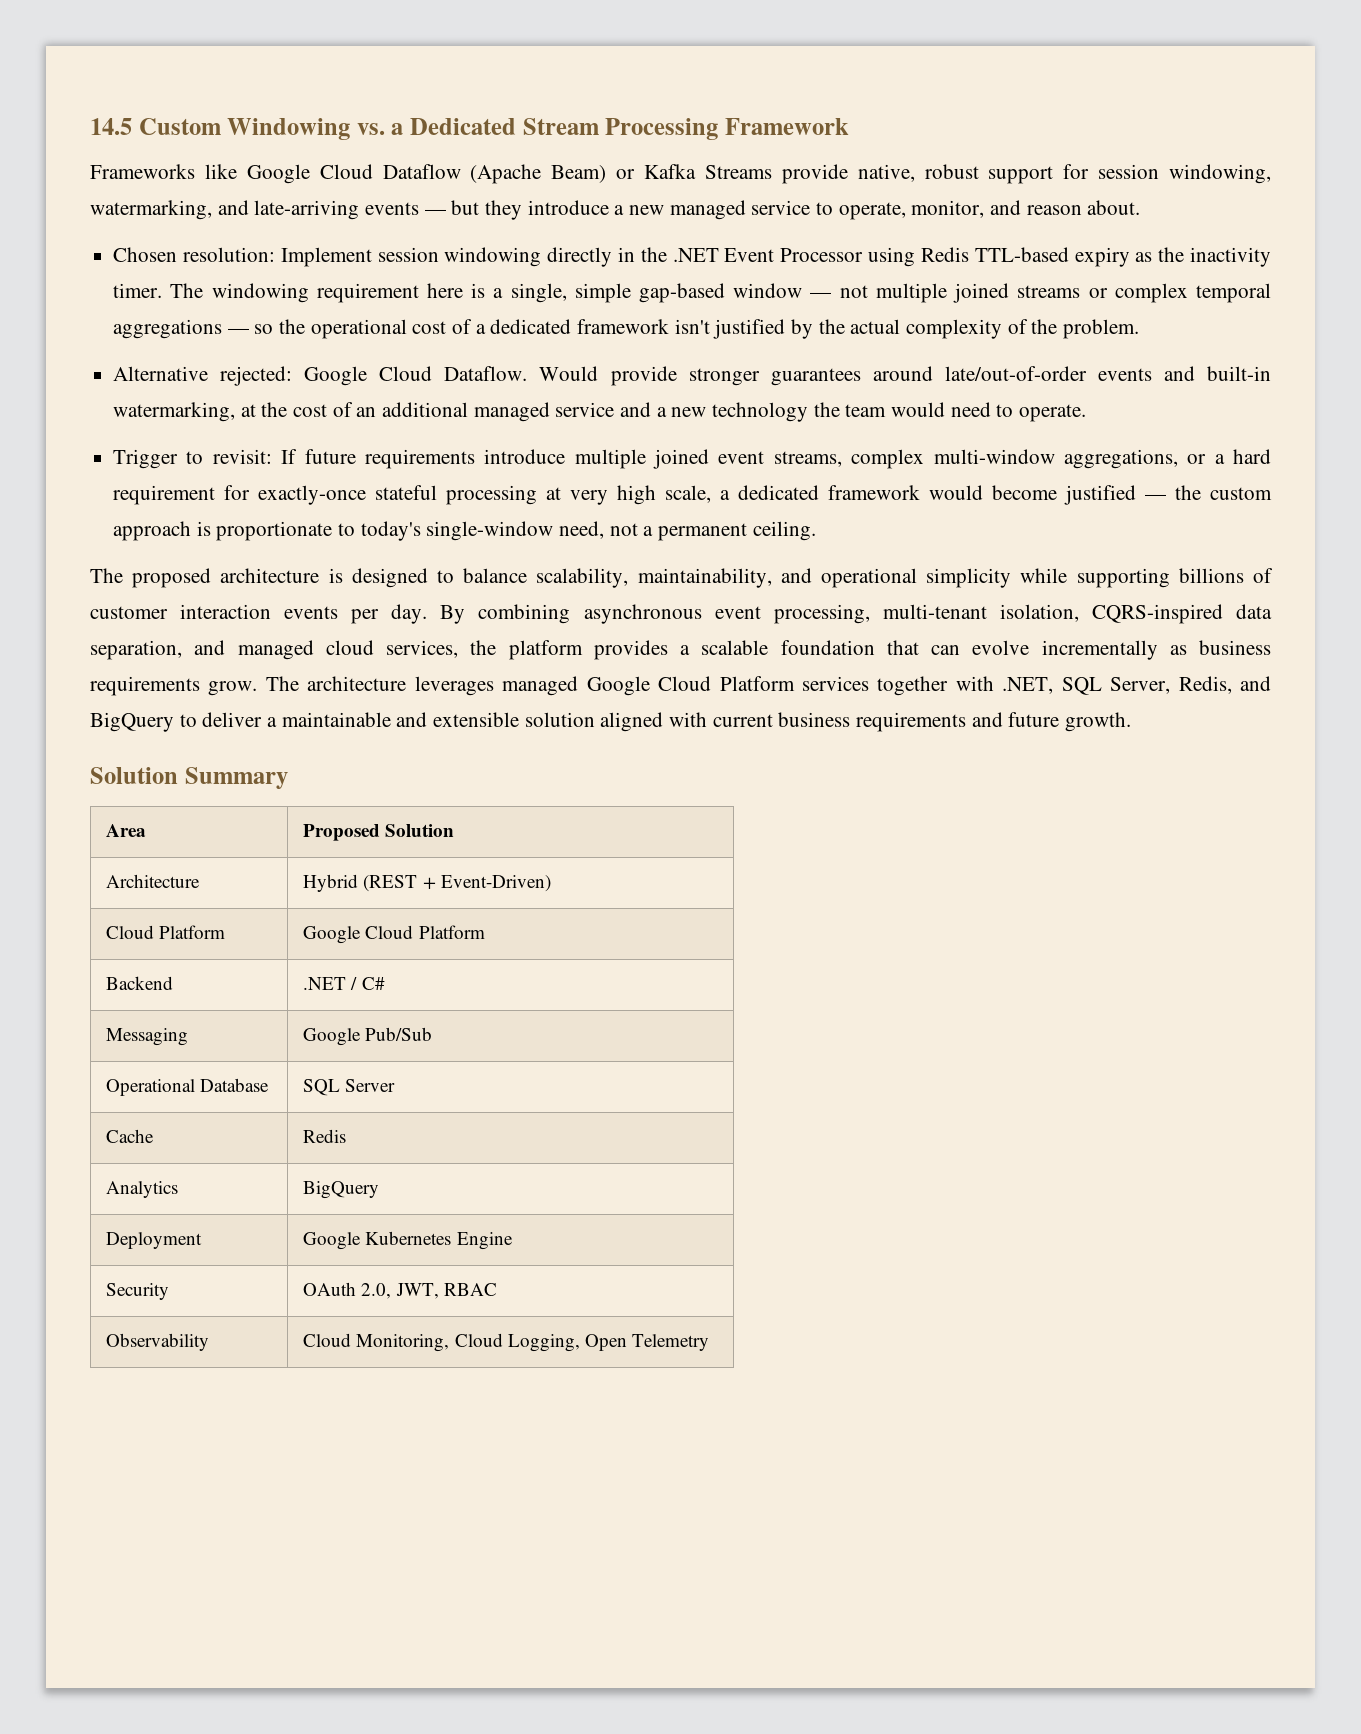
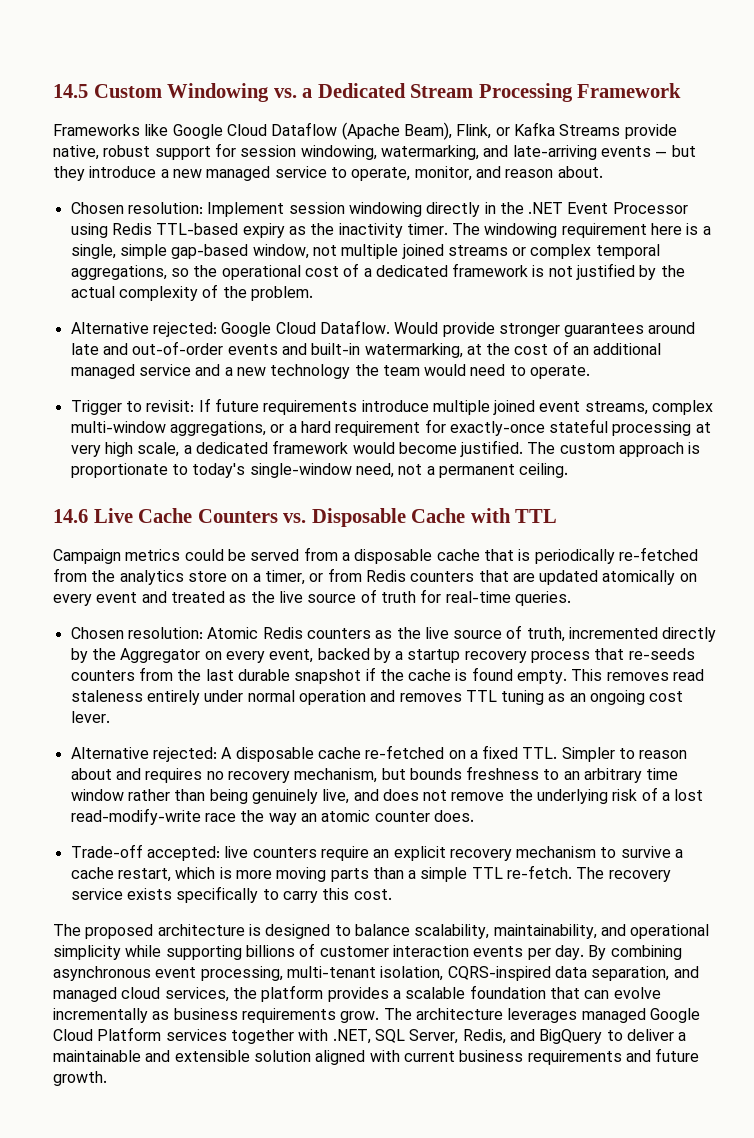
[551,165,607,183] Beam) -> [403,122,492,140] Beam), Flink,
[733,283,832,298] window — -> [252,244,309,259] window,
[113,319,249,339] aggregations — -> [70,265,167,280] aggregations,
[674,319,710,334] isn't -> [532,265,573,277] is not
[944,366,1087,381] late/out-of-order -> [70,341,224,355] late and out-of-order
[1064,485,1202,505] justified — the -> [460,440,556,457] justified. The
(816, 531) none -> [53,508,558,527] [53,547,698,564] [53,568,697,585] [53,589,571,606] [70,625,717,642] [70,648,695,663] [70,667,705,684] [70,690,684,705] [70,711,110,723] [70,745,688,762] [70,766,679,783] [70,787,704,804] [70,808,474,825] [70,844,684,861] [70,865,671,882] [70,886,392,903] // 14.6 Live Cache Counters vs. Disposable Cache with TTL // Campaign metrics could be served from a disposable cache that is periodically re-fetched from the analytics store on a timer, or from Redis counters that are updated atomically on every event and treated as the live source of truth for real-time queries. // Chosen resolution: Atomic Redis counters as the live source of truth, incremented directly by the Aggregator on every event, backed by a startup recovery process that re-seeds counters from the last durable snapshot if the cache is found empty. This removes read staleness entirely under normal operation and removes TTL tuning as an ongoing cost lever. // Alternative rejected: A disposable cache re-fetched on a fixed TTL. Simpler to reason about and requires no recovery mechanism, but bounds freshness to an arbitrary time window rather than being genuinely live, and does not remove the underlying risk of a lost read-modify-write race the way an atomic counter does. // Trade-off accepted: live counters require an explicit recovery mechanism to survive a cache restart, which is more moving parts than a simple TTL re-fetch. The recovery service exists specifically to carry this cost.
[90,767,288,789] [106,824,147,837] [303,824,455,841] [106,874,201,888] [303,874,551,892] [106,925,226,939] [303,925,485,944] [106,976,174,990] [303,977,385,990] [106,1028,189,1046] [303,1027,433,1046] [106,1078,270,1096] [303,1079,396,1096] [106,1129,155,1143] [303,1129,347,1143] [106,1181,179,1198] [303,1181,380,1199] [106,1232,203,1249] [303,1231,513,1250] [106,1283,170,1300] [303,1282,497,1299] [106,1333,210,1351] [303,1333,709,1352] // Solution Summary // Area | Proposed Solution // Architecture | Hybrid (REST + Event-Driven) // Cloud Platform | Google Cloud Platform // Backend | .NET / C# // Messaging | Google Pub/Sub // Operational Database | SQL Server // Cache | Redis // Analytics | BigQuery // Deployment | Google Kubernetes Engine // Security | OAuth 2.0, JWT, RBAC // Observability | Cloud Monitoring, Cloud Logging, Open Telemetry -> (107, 1078) none

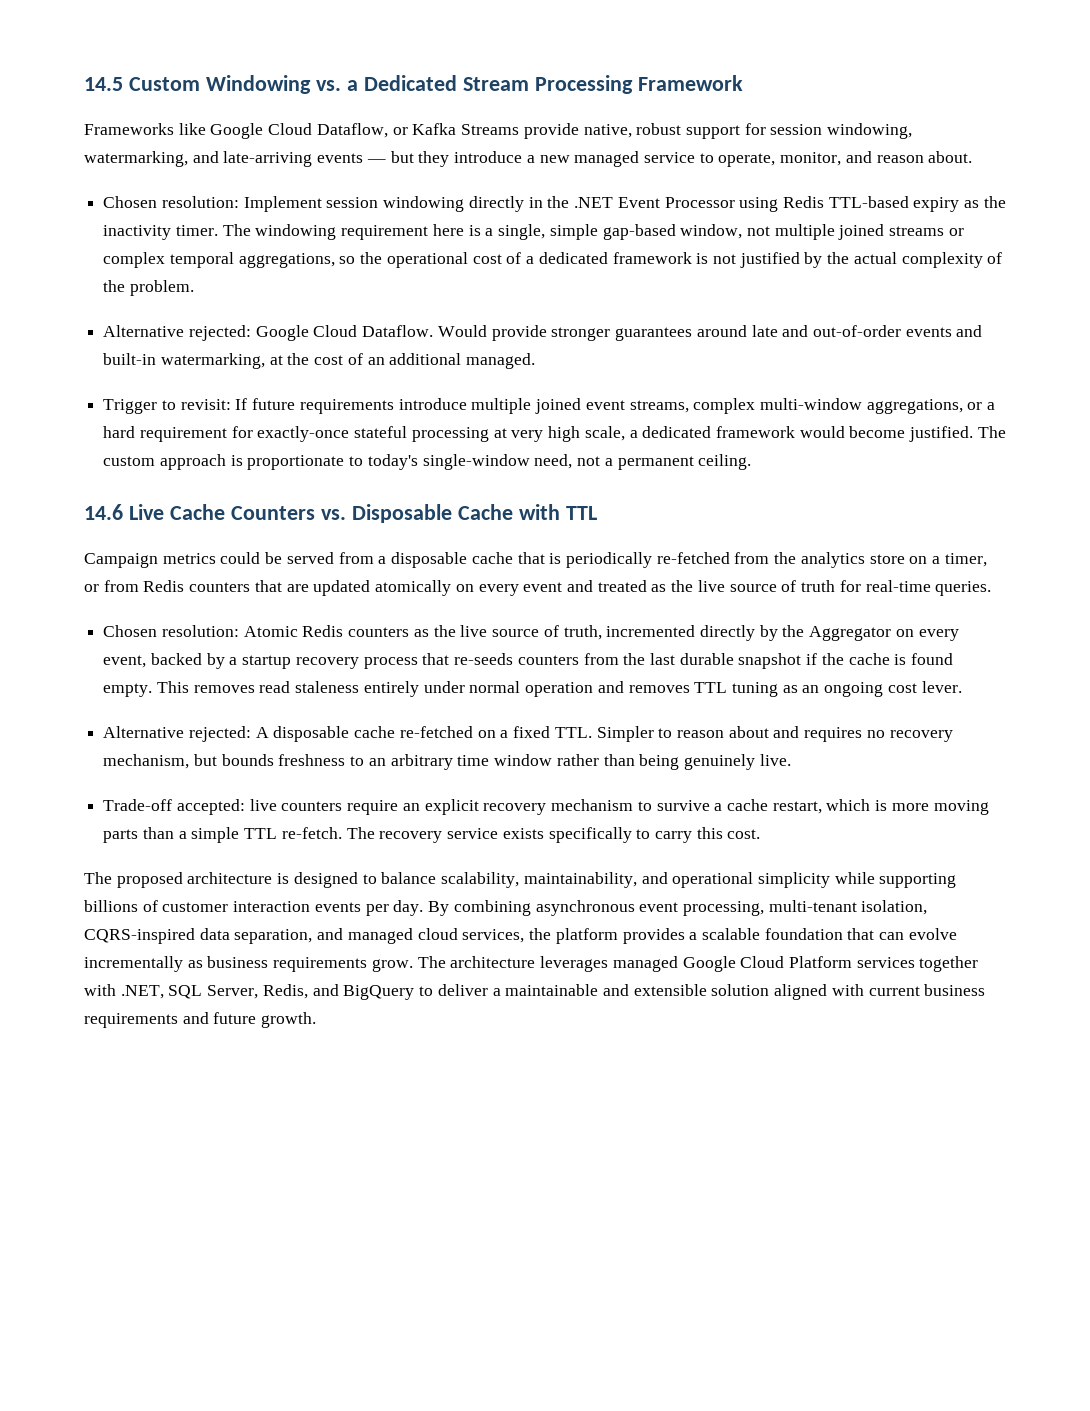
[271,122,492,140] Dataflow (Apache Beam), Flink, -> [316,123,388,138] Dataflow,
[70,364,591,379] managed service and a new technology the team would need to operate. -> [466,353,536,369] managed.
[322,787,704,804] [70,808,474,825] live, and does not remove the underlying risk of a lost read-modify-write race the way an atomic counter does. -> [759,754,791,766] live.

